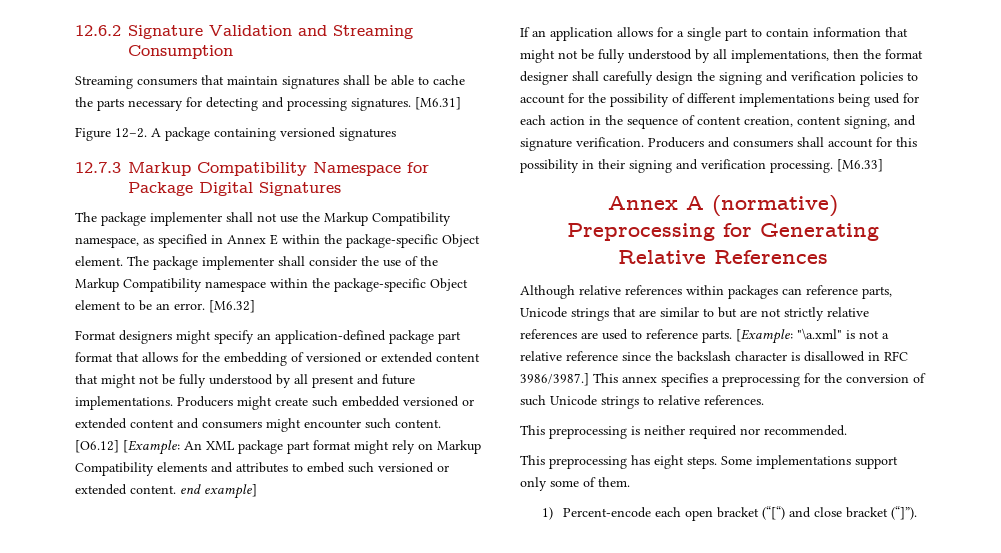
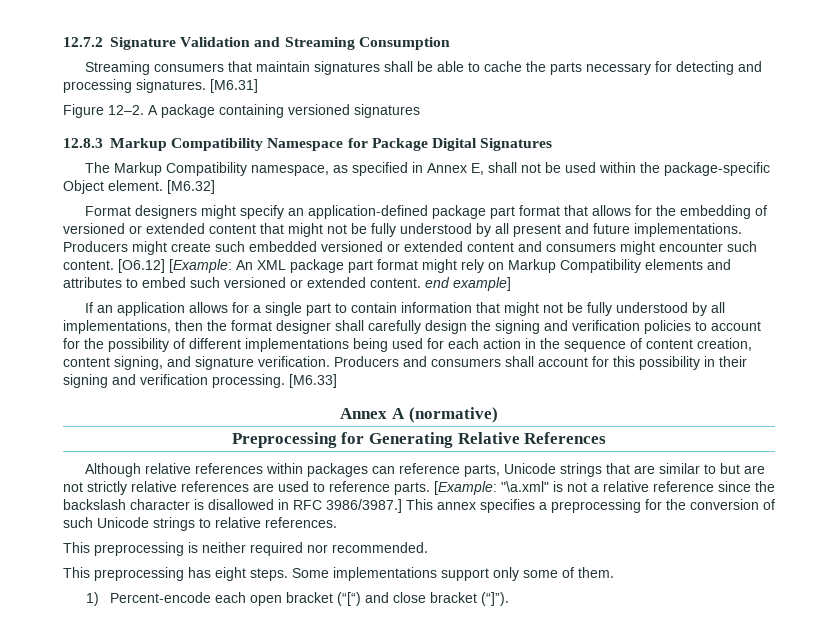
[75,25,121,36] 12.6.2 -> [63,37,103,47] 12.7.2
[75,162,121,173] 12.7.3 -> [63,138,103,148] 12.8.3
[101,212,320,226] package implementer shall not use the -> (111, 167) none
[270,234,278,245] E -> [471,162,597,175] E, shall not be used
[127,256,438,270] [75,278,468,292] [75,300,205,311] The package implementer shall consider the use of the Markup Compatibility namespace within the package-specific Object element to be an error. -> (163, 185) none

